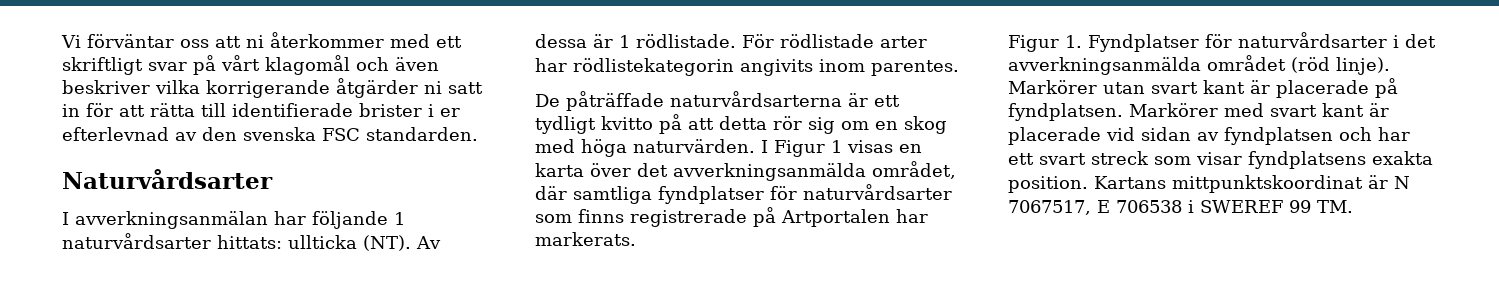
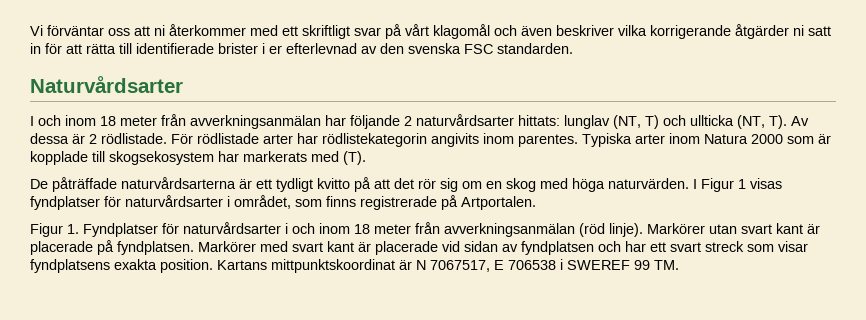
(69, 218) none -> [38,114,186,126] och inom 18 meter från
[394,212,405,225] 1 -> [404,116,412,126] 2
[288,235,411,251] ullticka (NT). -> [564,115,787,129] lunglav (NT, T) och ullticka (NT, T).
[619,35,630,48] 1 -> [89,134,97,144] 2
(959, 68) none -> [582,133,831,147] [30,151,366,165] Typiska arter inom Natura 2000 som är kopplade till skogsekosystem har markerats med (T).
[719,116,767,130] detta -> [394,178,414,189] det
[899,144,922,153] [535,161,956,181] [535,186,652,204] en karta över det avverkningsanmälda området, där samtliga -> (782, 183) none
(952, 192) none -> [227,195,291,209] i området,
[781,209,928,227] [535,232,636,246] Artportalen har markerats. -> [461,196,536,210] Artportalen.
[1405,34,1436,48] [1008,55,1286,75] det avverkningsanmälda området -> [292,222,575,237] och inom 18 meter från avverkningsanmälan

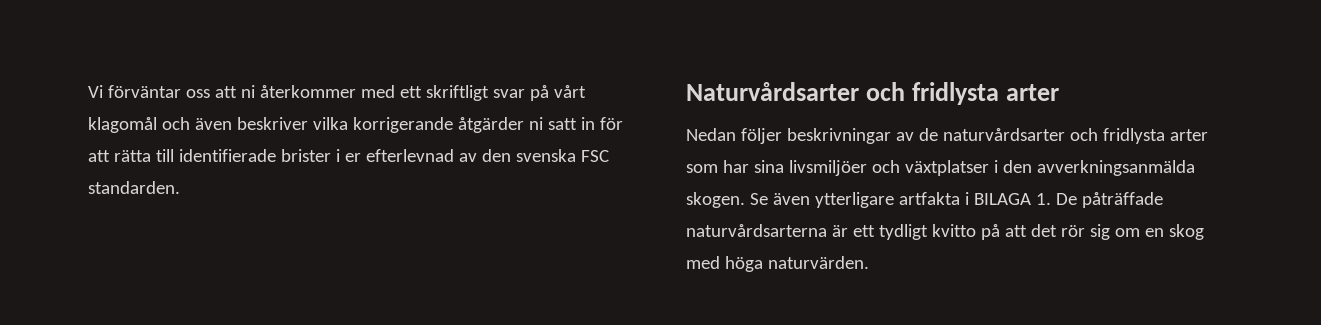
[30,114,809,129] [30,133,831,147] [30,151,366,165] // I och inom 18 meter från avverkningsanmälan har följande 2 naturvårdsarter hittats: lunglav (NT, T) och ullticka (NT, T). Av dessa är 2 rödlistade. För rödlistade arter har rödlistekategorin angivits inom parentes. Typiska arter inom Natura 2000 som är kopplade till skogsekosystem har markerats med (T). // -> [866,82,1060,105] [686,128,1208,144] [686,160,1195,176] [686,192,1051,208] och fridlysta arter // Nedan följer beskrivningar av de naturvårdsarter och fridlysta arter som har sina livsmiljöer och växtplatser i den avverkningsanmälda skogen. Se även ytterligare artfakta i BILAGA 1.
[693,178,782,192] [30,195,536,210] [30,222,820,237] [30,240,808,255] [30,259,679,273] I Figur 1 visas fyndplatser för naturvårdsarter i området, som finns registrerade på Artportalen. // Figur 1. Fyndplatser för naturvårdsarter i och inom 18 meter från avverkningsanmälan (röd linje). Markörer utan svart kant är placerade på fyndplatsen. Markörer med svart kant är placerade vid sidan av fyndplatsen och har ett svart streck som visar fyndplatsens exakta position. Kartans mittpunktskoordinat är N 7067517, E 706538 i SWEREF 99 TM. -> (869, 262) none

